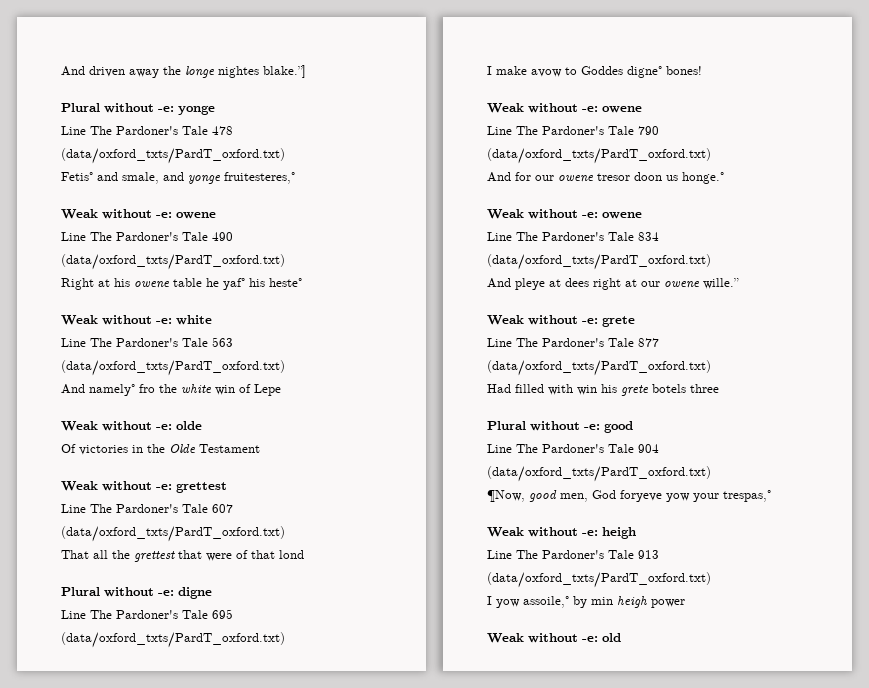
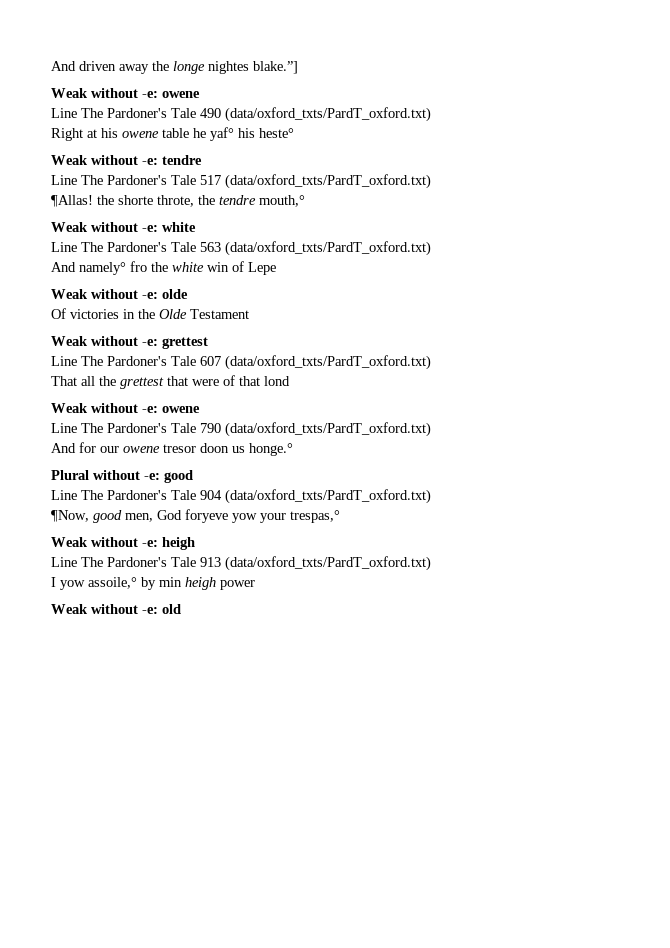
[61,103,215,115] [61,126,233,135] [61,148,285,164] [61,172,295,184] // Plural without -e: yonge // Line The Pardoner's Tale 478 (data/oxford_txts/PardT_oxford.txt) // Fetis° and smale, and yonge fruitesteres,° -> (298, 67) none
(302, 282) none -> [51,155,202,165] [51,174,431,189] [51,195,305,207] // Weak without -e: tendre // Line The Pardoner's Tale 517 (data/oxford_txts/PardT_oxford.txt) // ¶Allas! the shorte throte, the tendre mouth,°
[61,587,212,599] [61,609,233,619] [61,632,285,648] [487,66,702,78] // Plural without -e: digne // Line The Pardoner's Tale 695 (data/oxford_txts/PardT_oxford.txt) // I make avow to Goddes digne° bones! -> (290, 381) none
[487,209,642,219] [487,232,659,241] [487,254,711,270] [487,278,739,290] [487,315,635,327] [487,338,659,347] [487,360,711,376] [487,384,719,396] // Weak without -e: owene // Line The Pardoner's Tale 834 (data/oxford_txts/PardT_oxford.txt) // And pleye at dees right at our owene wille.” // Weak without -e: grete // Line The Pardoner's Tale 877 (data/oxford_txts/PardT_oxford.txt) // Had filled with win his grete botels three -> (293, 449) none

